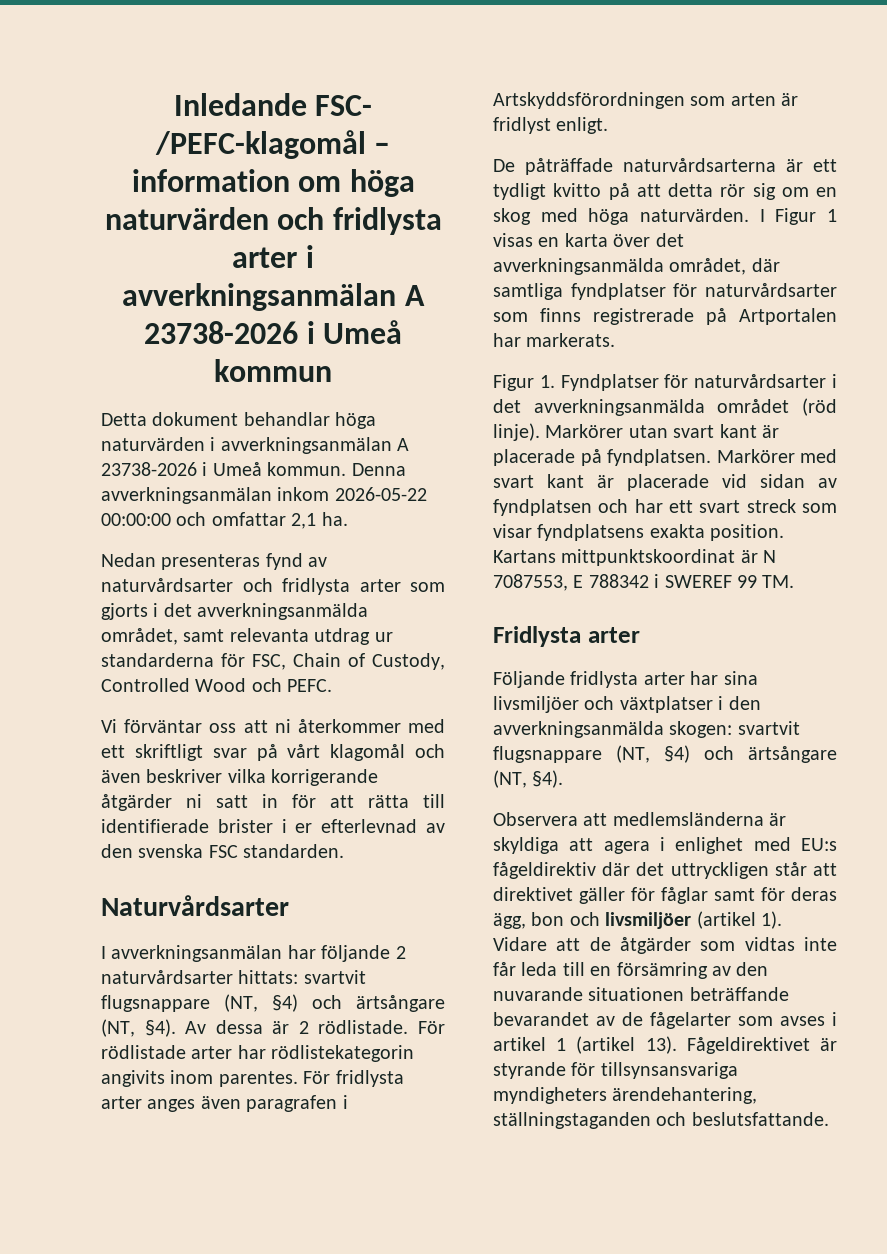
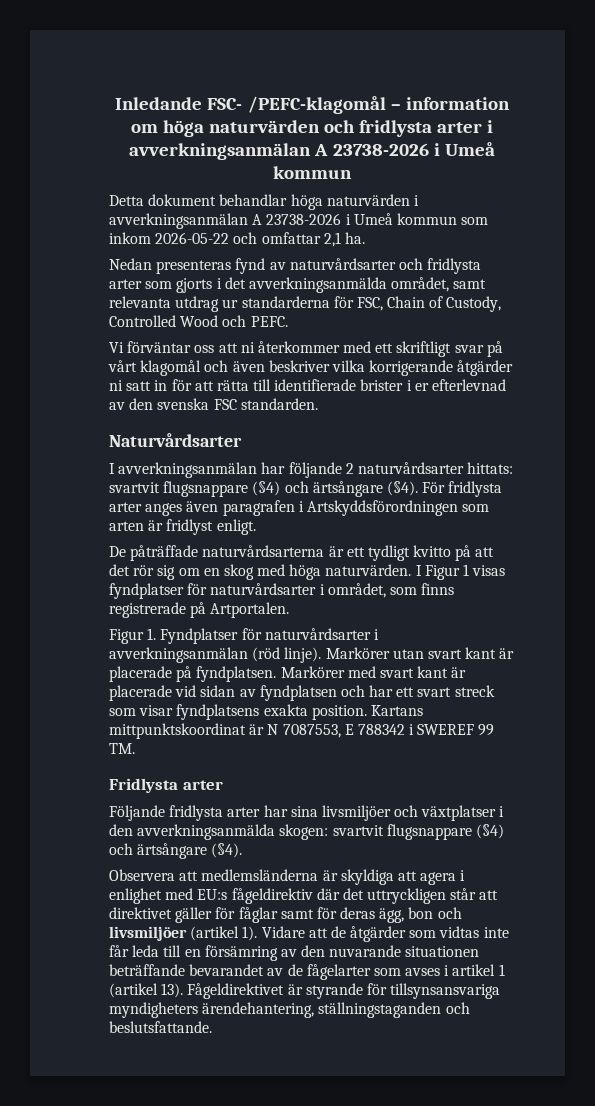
[267,462,406,476] [101,487,272,504] kommun. Denna avverkningsanmälan -> [396,213,489,225] kommun som
[101,513,171,526] 00:00:00 -> (230, 238) none
[224,994,445,1012] [101,1019,445,1037] [101,1045,415,1062] [101,1070,298,1087] (NT, §4) och ärtsångare (NT, §4). Av dessa är 2 rödlistade. För rödlistade arter har rödlistekategorin angivits inom parentes. -> [252,481,418,497] (§4) och ärtsångare (§4).
[668,183,713,197] detta -> [109,564,130,576] det
[538,233,684,247] [493,258,780,275] [493,283,563,300] en karta över det avverkningsanmälda området, där samtliga -> (506, 570) none
(837, 290) none -> [319,583,386,598] i området,
[739,308,837,325] [493,333,616,347] Artportalen har markerats. -> [210,602,290,618] Artportalen.
[493,399,790,416] det avverkningsanmälda området -> [109,647,248,663] avverkningsanmälan
[616,745,837,763] [493,770,564,788] (NT, §4) och ärtsångare (NT, §4). -> [475,824,504,839] [109,843,243,859] (§4) och ärtsångare (§4).

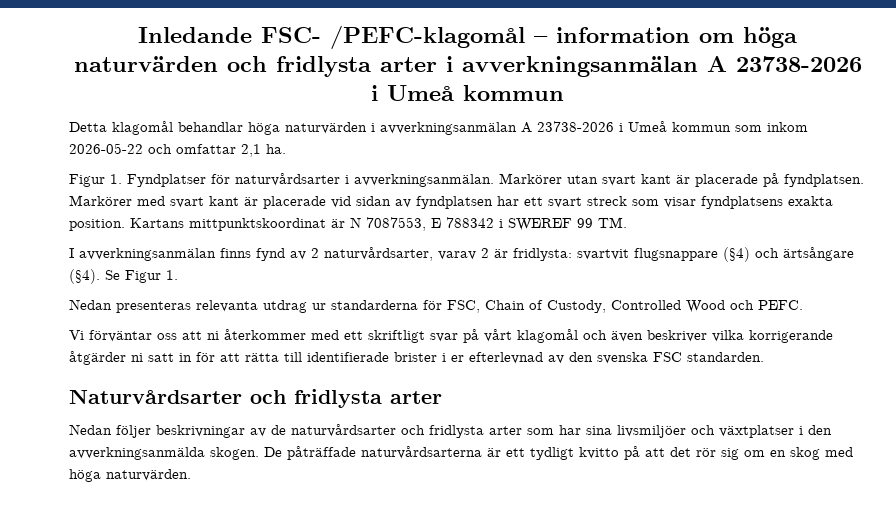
[148,194,217,206] dokument -> [112,121,173,135] klagomål
[109,258,482,274] [109,277,487,293] Nedan presenteras fynd av naturvårdsarter och fridlysta arter som gjorts i det avverkningsanmälda området, samt -> [69,173,864,187] [69,195,833,209] [69,217,627,231] [69,247,854,262] [69,269,178,284] [69,299,191,313] Figur 1. Fyndplatser för naturvårdsarter i avverkningsanmälan. Markörer utan svart kant är placerade på fyndplatsen. Markörer med svart kant är placerade vid sidan av fyndplatsen har ett svart streck som visar fyndplatsens exakta position. Kartans mittpunktskoordinat är N 7087553, E 788342 i SWEREF 99 TM. // I avverkningsanmälan finns fynd av 2 naturvårdsarter, varav 2 är fridlysta: svartvit flugsnappare (§4) och ärtsångare (§4). Se Figur 1. // Nedan presenteras
[109,462,514,478] [109,481,503,497] [109,500,490,516] [109,519,256,535] // I avverkningsanmälan har följande 2 naturvårdsarter hittats: svartvit flugsnappare (§4) och ärtsångare (§4). För fridlysta arter anges även paragrafen i Artskyddsförordningen som arten är fridlyst enligt. // -> [250,389,442,408] [69,424,832,438] [69,447,259,460] och fridlysta arter // Nedan följer beskrivningar av de naturvårdsarter och fridlysta arter som har sina livsmiljöer och växtplatser i den avverkningsanmälda skogen.
[415,564,506,580] [109,583,455,599] [109,602,290,618] [109,628,379,644] [109,647,515,663] [109,666,467,682] [109,685,495,701] [109,704,423,720] [109,723,495,739] [109,743,135,754] [109,778,223,793] [109,805,505,821] [109,824,504,840] [109,843,243,859] [109,869,466,885] [109,888,499,904] [109,907,462,923] [109,926,509,942] [109,945,480,961] [109,964,505,980] [109,983,501,999] [109,1002,470,1018] [109,1021,212,1033] I Figur 1 visas fyndplatser för naturvårdsarter i området, som finns registrerade på Artportalen. // Figur 1. Fyndplatser för naturvårdsarter i avverkningsanmälan (röd linje). Markörer utan svart kant är placerade på fyndplatsen. Markörer med svart kant är placerade vid sidan av fyndplatsen och har ett svart streck som visar fyndplatsens exakta position. Kartans mittpunktskoordinat är N 7087553, E 788342 i SWEREF 99 TM. // Fridlysta arter // Följande fridlysta arter har sina livsmiljöer och växtplatser i den avverkningsanmälda skogen: svartvit flugsnappare (§4) och ärtsångare (§4). // Observera att medlemsländerna är skyldiga att agera i enlighet med EU:s fågeldirektiv där det uttryckligen står att direktivet gäller för fåglar samt för deras ägg, bon och livsmiljöer (artikel 1). Vidare att de åtgärder som vidtas inte får leda till en försämring av den nuvarande situationen beträffande bevarandet av de fågelarter som avses i artikel 1 (artikel 13). Fågeldirektivet är styrande för tillsynsansvariga myndigheters ärendehantering, ställningstaganden och beslutsfattande. -> (191, 475) none

